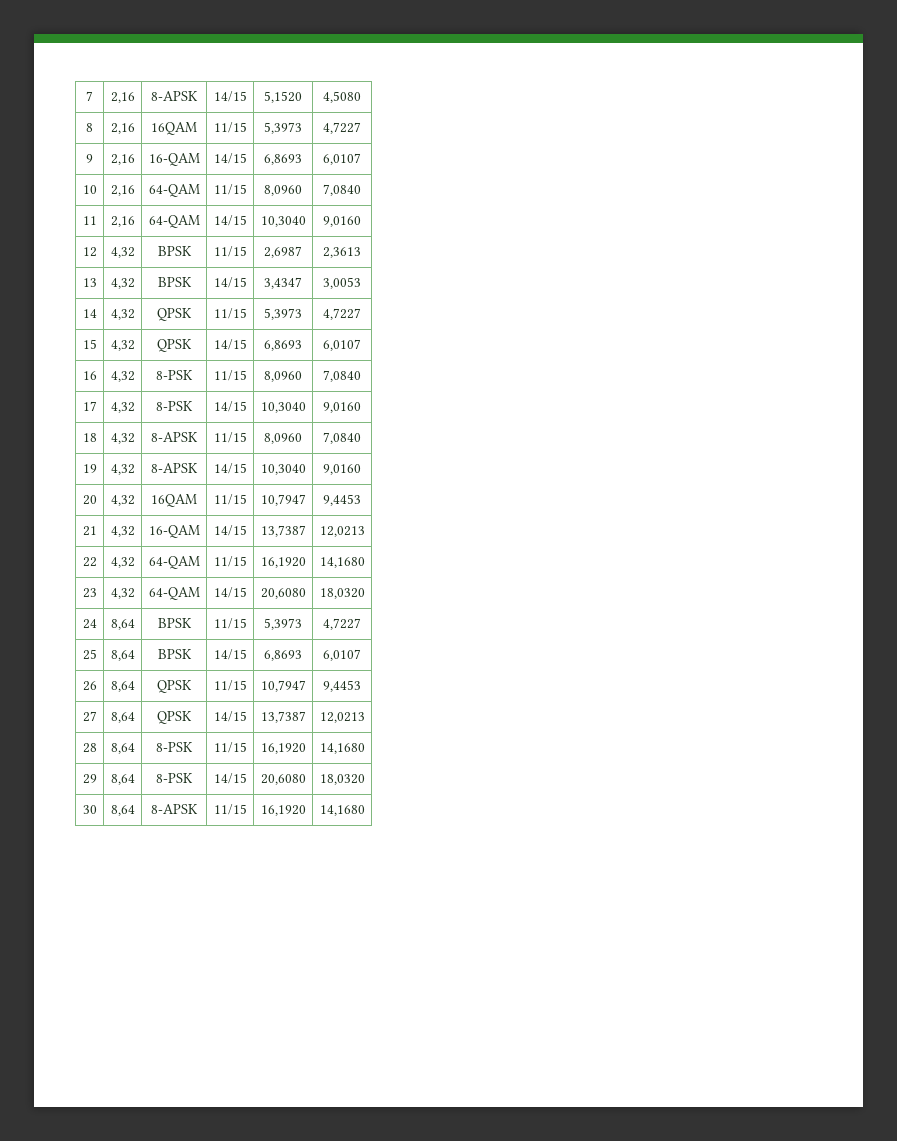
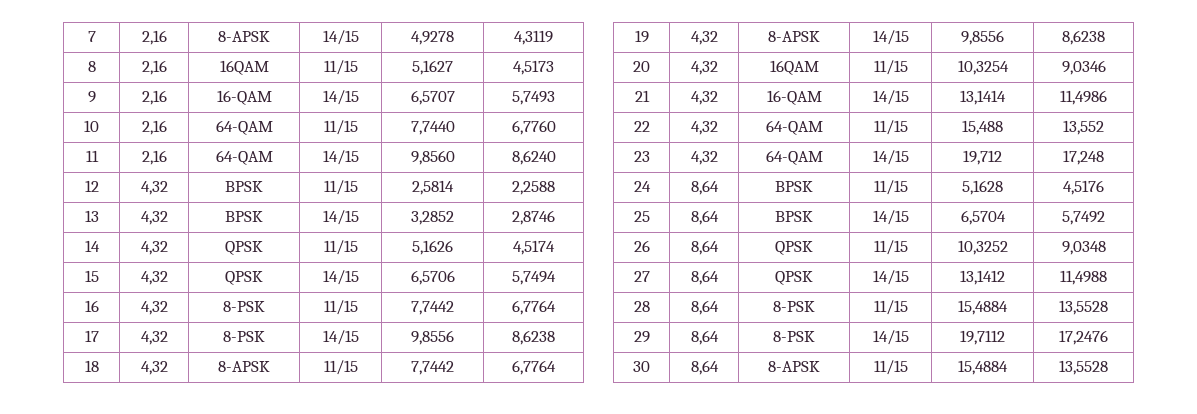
[264,91,302,103] [323,91,361,103] 5,1520 | 4,5080 -> [410,31,454,45] [514,30,553,45] 4,9278 | 4,3119
[264,122,302,134] [323,122,361,134] 5,3973 | 4,7227 -> [411,60,453,75] [513,60,554,75] 5,1627 | 4,5173
[264,154,302,165] [323,153,361,165] 6,8693 | 6,0107 -> [410,90,455,105] [511,91,555,105] 6,5707 | 5,7493
[264,185,302,196] [323,184,361,196] 8,0960 | 7,0840 -> [410,121,455,135] [511,120,556,135] 7,7440 | 6,7760
[260,216,306,227] [323,216,361,227] 10,3040 | 9,0160 -> [410,150,455,165] [511,150,556,165] 9,8560 | 8,6240
[264,246,302,258] [323,247,361,258] 2,6987 | 2,3613 -> [411,180,454,195] [511,181,555,195] 2,5814 | 2,2588
[264,277,302,289] [323,277,361,289] 3,4347 | 3,0053 -> [410,211,454,225] [511,210,555,225] 3,2852 | 2,8746
[264,308,302,320] [323,308,361,320] 5,3973 | 4,7227 -> [411,240,453,255] [513,240,555,255] 5,1626 | 4,5174
[264,340,302,351] [323,339,361,351] 6,8693 | 6,0107 -> [410,270,455,285] [511,271,556,285] 6,5706 | 5,7494
[264,371,302,382] [323,370,361,382] 8,0960 | 7,0840 -> [410,301,454,315] [511,300,556,315] 7,7442 | 6,7764
[260,402,306,413] [323,402,361,413] 10,3040 | 9,0160 -> [410,330,454,345] [511,330,555,345] 9,8556 | 8,6238
[264,433,302,444] [323,432,361,444] 8,0960 | 7,0840 -> [410,361,454,375] [511,360,556,375] 7,7442 | 6,7764
[260,464,306,475] [323,464,361,475] 10,3040 | 9,0160 -> [961,30,1004,45] [1062,30,1105,45] 9,8556 | 8,6238
[260,494,306,506] [323,494,361,506] 10,7947 | 9,4453 -> [957,60,1009,75] [1061,60,1106,75] 10,3254 | 9,0346
[260,525,306,537] [319,526,365,537] 13,7387 | 12,0213 -> [960,90,1006,105] [1060,90,1107,105] 13,1414 | 11,4986
[260,557,306,568] [319,557,365,568] 16,1920 | 14,1680 -> [962,120,1003,135] [1063,120,1104,135] 15,488 | 13,552
[260,588,306,599] [319,588,365,599] 20,6080 | 18,0320 -> [963,150,1002,165] [1063,150,1104,165] 19,712 | 17,248
[264,618,302,630] [323,618,361,630] 5,3973 | 4,7227 -> [962,180,1003,195] [1063,180,1104,195] 5,1628 | 4,5176
[264,650,302,661] [323,649,361,661] 6,8693 | 6,0107 -> [960,210,1006,225] [1062,211,1105,225] 6,5704 | 5,7492
[260,680,306,692] [323,680,361,692] 10,7947 | 9,4453 -> [957,240,1008,255] [1061,241,1106,255] 10,3252 | 9,0348
[260,711,306,723] [319,712,365,723] 13,7387 | 12,0213 -> [960,270,1005,285] [1060,270,1107,285] 13,1412 | 11,4988
[260,743,306,754] [319,743,365,754] 16,1920 | 14,1680 -> [958,300,1008,315] [1059,300,1108,315] 15,4884 | 13,5528
[260,774,306,785] [319,774,365,785] 20,6080 | 18,0320 -> [960,330,1005,345] [1059,330,1108,345] 19,7112 | 17,2476
[260,805,306,816] [319,805,365,816] 16,1920 | 14,1680 -> [958,360,1008,375] [1059,360,1108,375] 15,4884 | 13,5528

